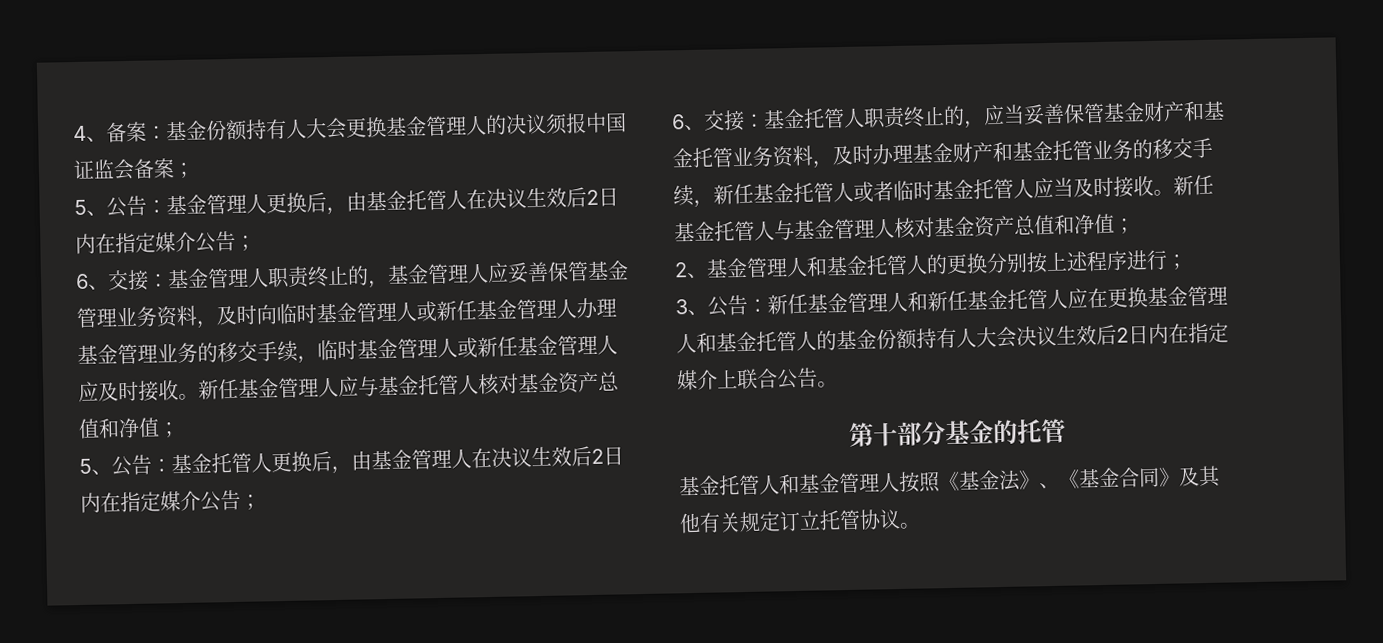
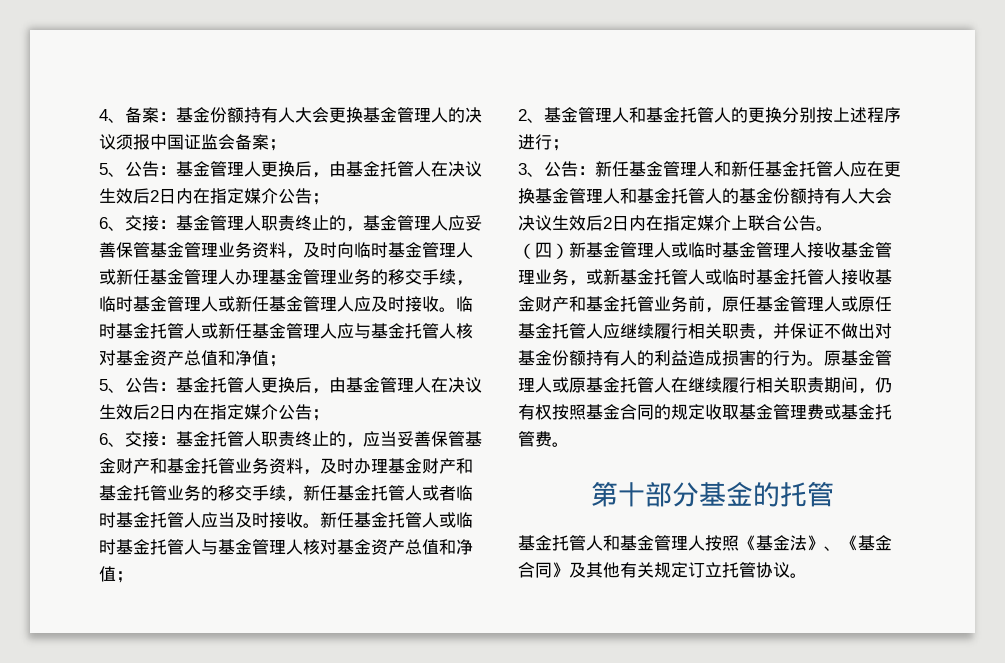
(199, 397) none -> [456,296,473,312] [99,323,218,339] 临时基金托管人或
(775, 230) none -> [439,512,473,528] [99,539,201,555] 或临时基金托管人
(838, 384) none -> [518,242,892,259] [518,269,892,286] [518,296,892,313] [518,323,892,340] [518,350,892,366] [518,377,892,394] [518,404,892,420] [518,431,569,447] // （四）新基金管理人或临时基金管理人接收基金管理业务，或新基金托管人或临时基金托管人接收基金财产和基金托管业务前，原任基金管理人或原任基金托管人应继续履行相关职责，并保证不做出对基金份额持有人的利益造成损害的行为。原基金管理人或原基金托管人在继续履行相关职责期间，仍有权按照基金合同的规定收取基金管理费或基金托管费。

